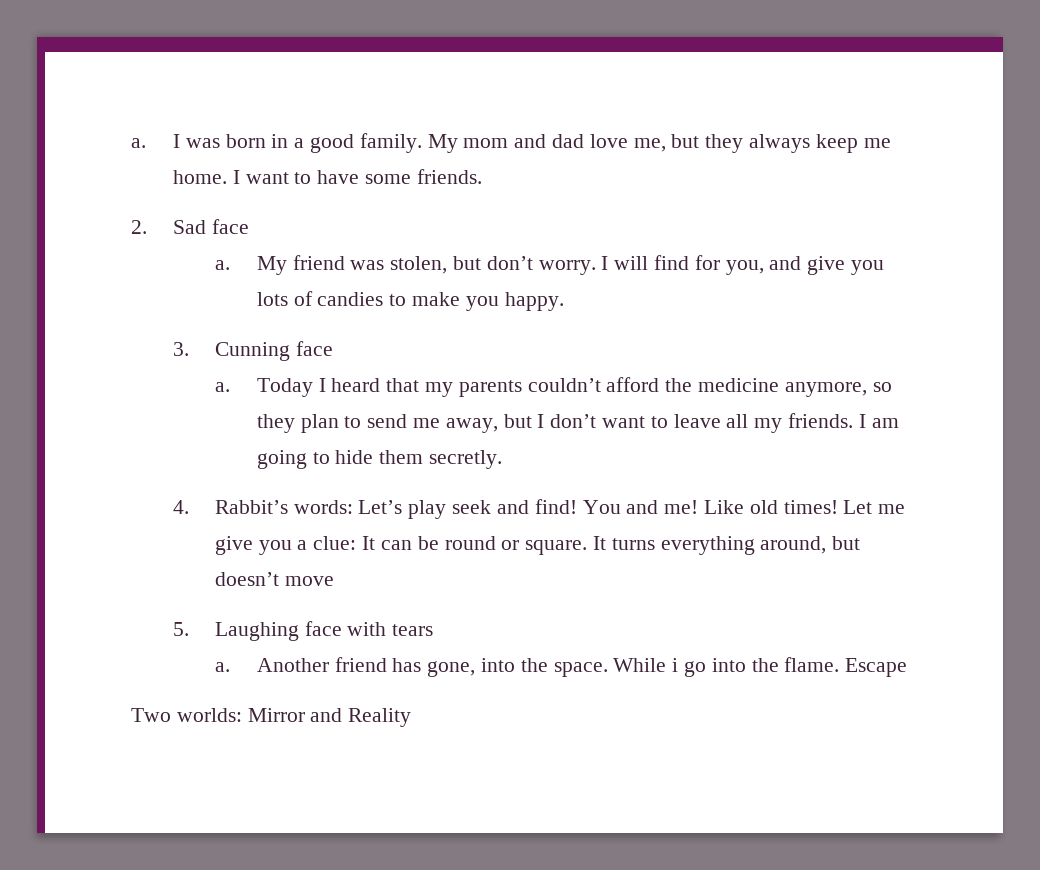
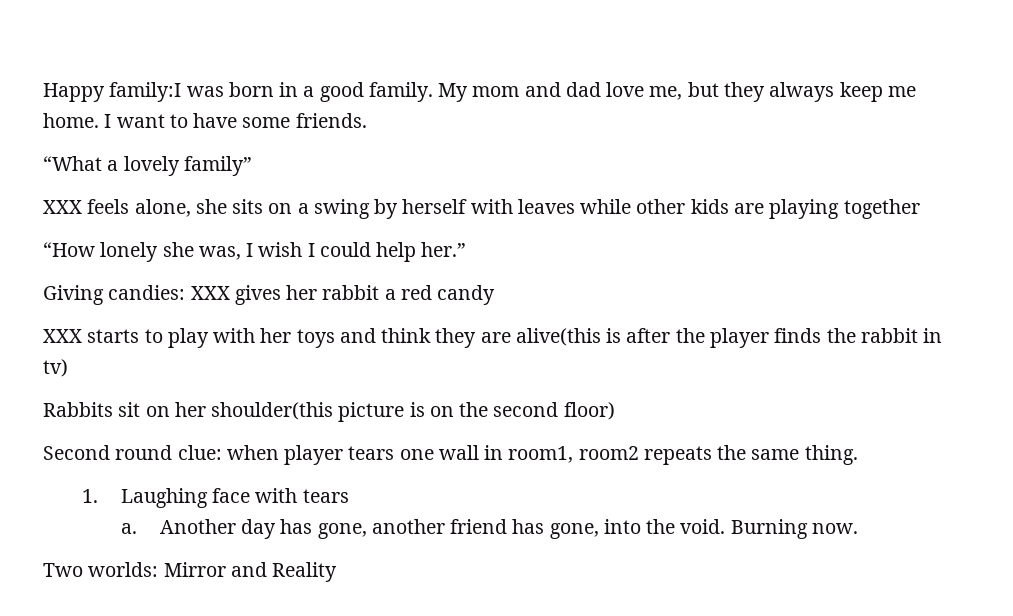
[131,134,180,148] a. I -> [43,82,182,102] Happy family:I
[131,219,249,234] [214,255,885,275] [256,291,564,311] [172,341,333,361] [214,377,892,397] [256,413,899,433] [256,450,503,469] [172,499,906,519] [214,536,861,555] [214,572,334,586] [172,622,189,636] 2. Sad face // a. My friend was stolen, but don’t worry. I will find for you, and give you lots of candies to make you happy. // 3. Cunning face // a. Today I heard that my parents couldn’t afford the medicine anymore, so they plan to send me away, but I don’t want to leave all my friends. I am going to hide them secretly. // 4. Rabbit’s words: Let’s play seek and find! You and me! Like old times! Let me give you a clue: It can be round or square. It turns everything around, but doesn’t move // 5. -> [43,156,252,176] [43,199,920,219] [43,242,467,262] [43,285,496,305] [43,328,943,348] [43,359,68,377] [43,402,615,422] [43,445,858,465] [81,489,98,503] “What a lovely family” // XXX feels alone, she sits on a swing by herself with leaves while other kids are playing together // “How lonely she was, I wish I could help her.” // Giving candies: XXX gives her rabbit a red candy // XXX starts to play with her toys and think they are alive(this is after the player finds the rabbit in tv) // Rabbits sit on her shoulder(this picture is on the second floor) // Second round clue: when player tears one wall in room1, room2 repeats the same thing. // 1.
(329, 665) none -> [240,519,445,539] day has gone, another
[553,657,908,677] space. While i go into the flame. Escape -> [680,519,858,539] void. Burning now.

